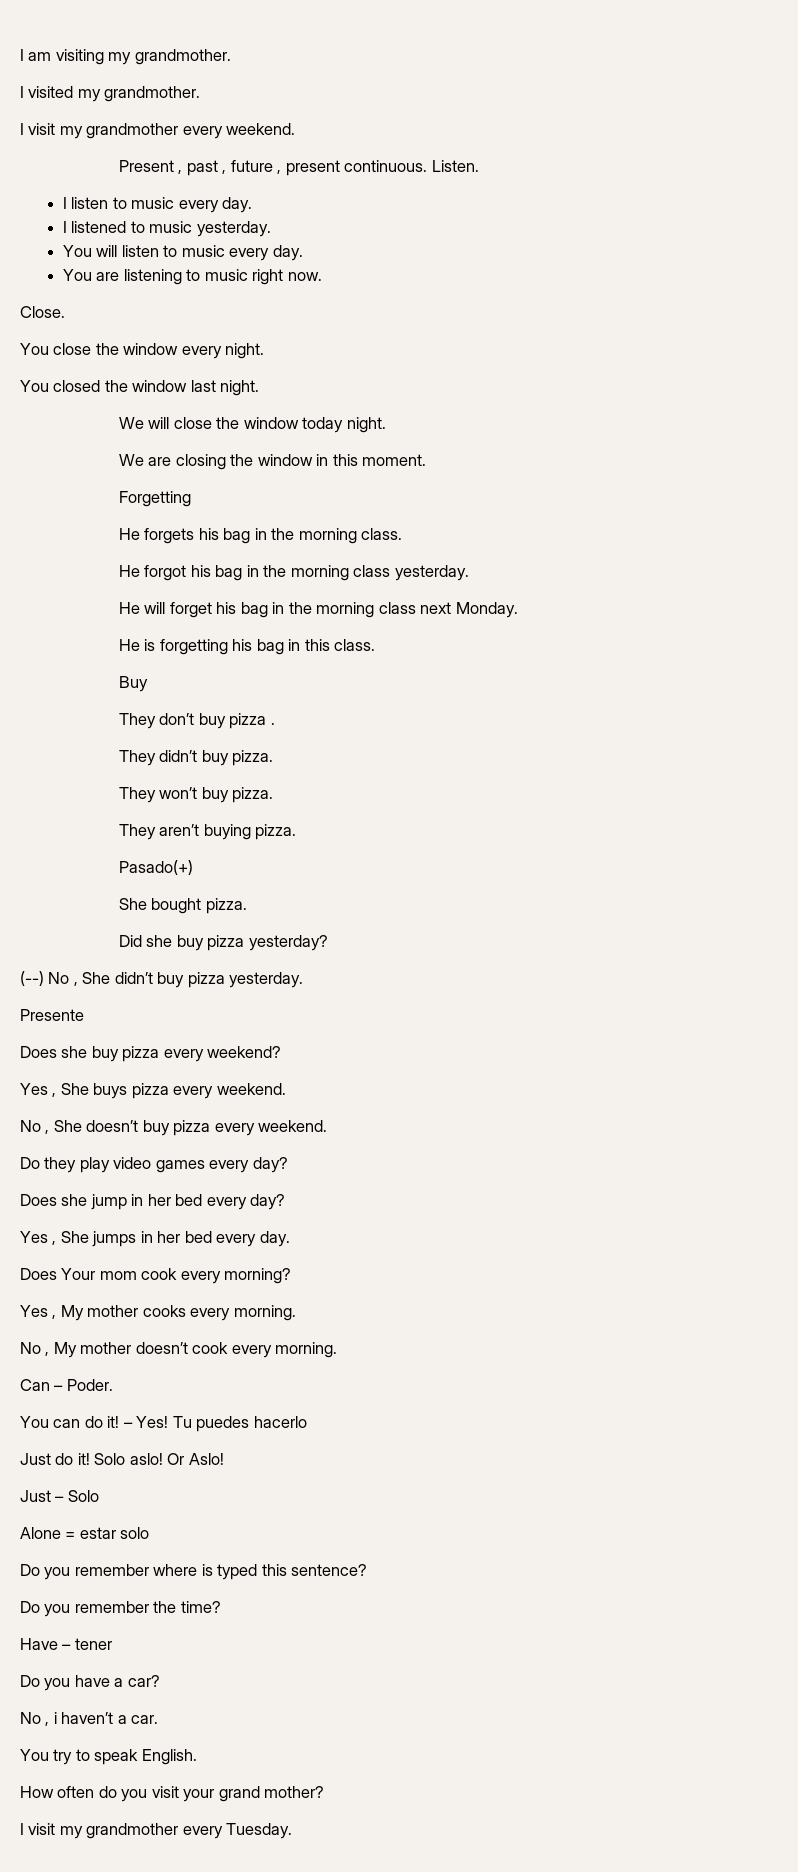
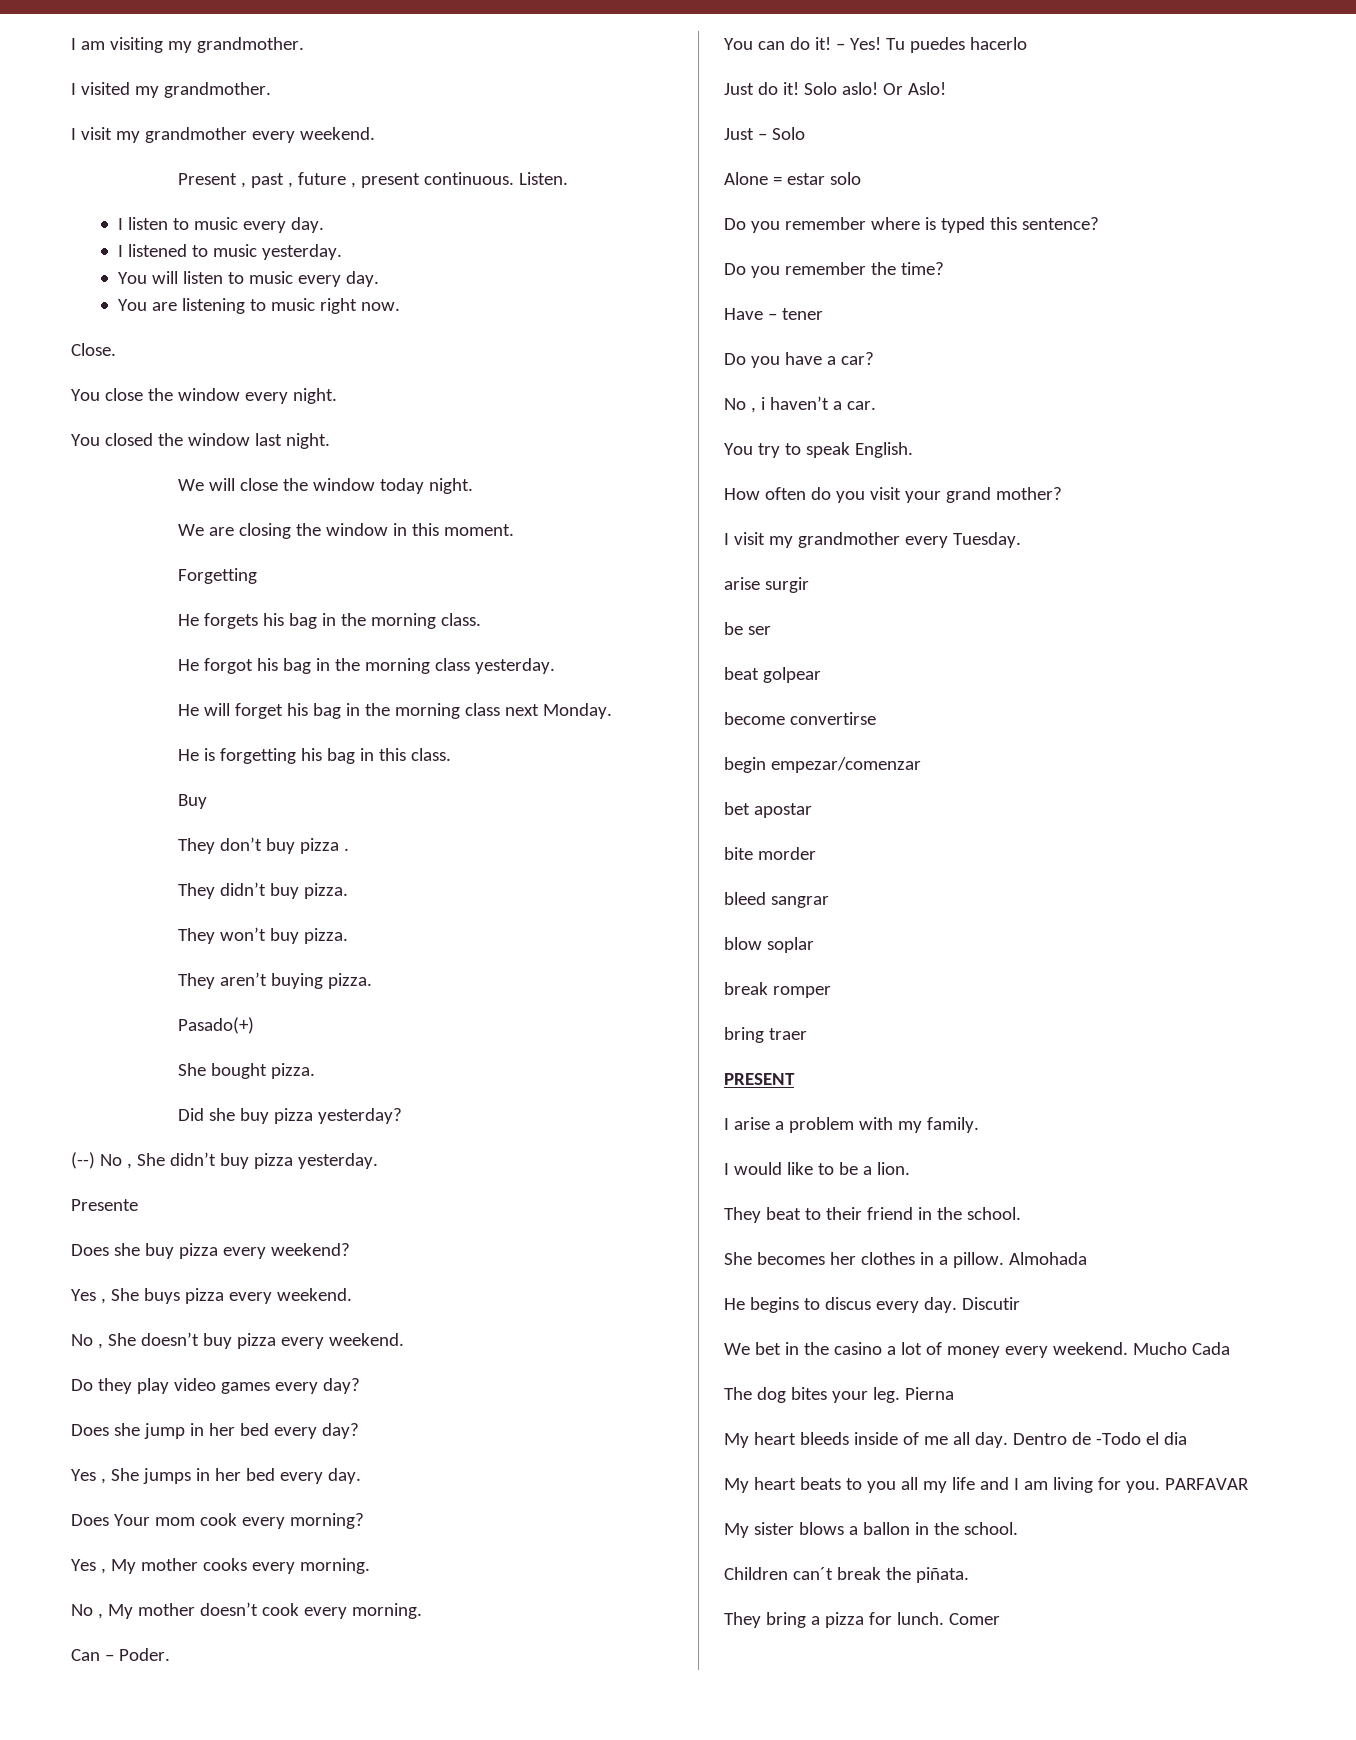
(293, 1831) none -> [724,577,809,593] [724,622,771,635] [724,667,821,683] [724,712,876,725] [724,757,921,773] [724,802,812,818] [724,847,816,860] [724,892,829,908] [724,937,814,953] [724,982,831,998] [724,1027,807,1043] [724,1073,795,1085] [724,1117,979,1133] [724,1162,910,1175] [724,1207,1021,1223] [724,1252,1087,1268] [724,1297,1020,1313] [724,1342,1230,1358] [724,1387,954,1403] [724,1432,1187,1448] [724,1477,1249,1493] [724,1522,1018,1538] [724,1567,969,1583] [724,1612,1000,1628] // arise surgir // be ser // beat golpear // become convertirse // begin empezar/comenzar // bet apostar // bite morder // bleed sangrar // blow soplar // break romper // bring traer // PRESENT // I arise a problem with my family. // I would like to be a lion. // They beat to their friend in the school. // She becomes her clothes in a pillow. Almohada // He begins to discus every day. Discutir // We bet in the casino a lot of money every weekend. Mucho Cada // The dog bites your leg. Pierna // My heart bleeds inside of me all day. Dentro de -Todo el dia // My heart beats to you all my life and I am living for you. PARFAVAR // My sister blows a ballon in the school. // Children can´t break the piñata. // They bring a pizza for lunch. Comer

